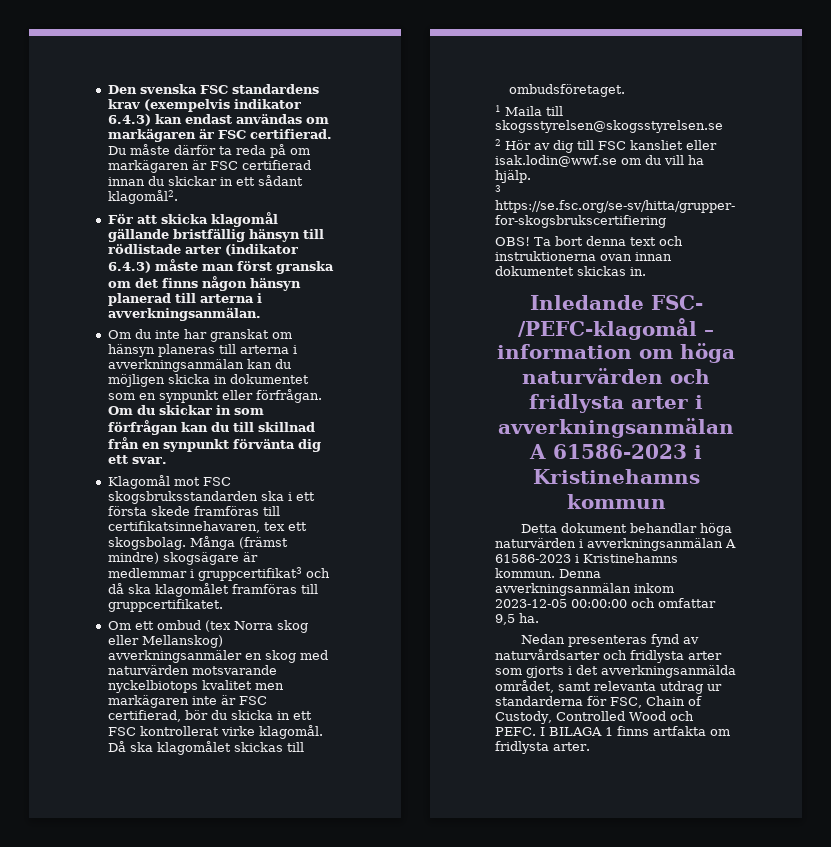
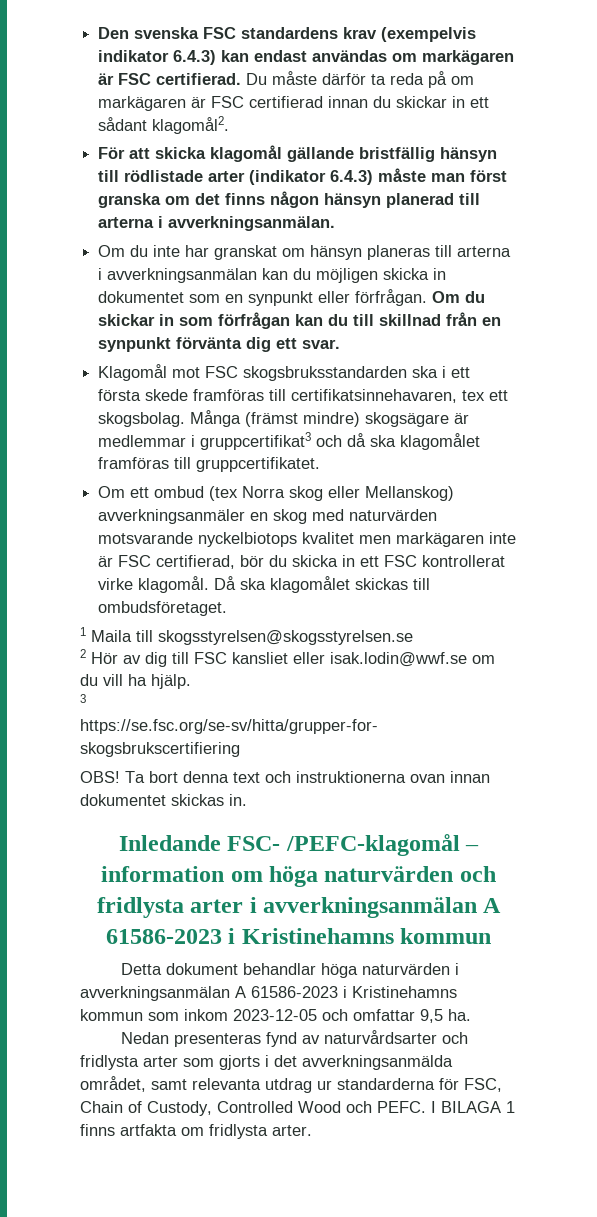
[495,568,601,578] [495,583,631,596] kommun. Denna avverkningsanmälan -> [80,1009,179,1021] kommun som
[571,599,627,608] 00:00:00 -> (317, 1015) none

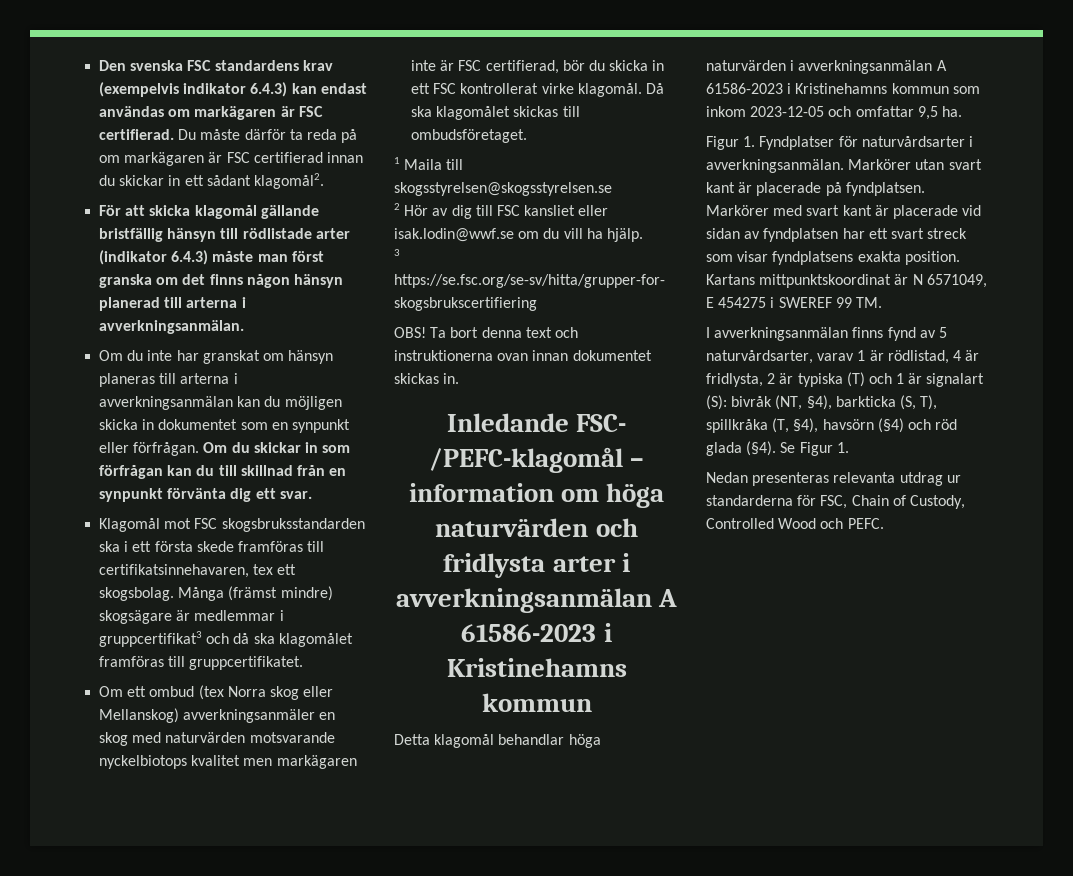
[165,963,238,975] dokument -> [434,734,495,748] klagomål
[120,1030,468,1047] [80,1055,453,1070] [80,1076,187,1092] Nedan presenteras fynd av naturvårdsarter och fridlysta arter som gjorts i det avverkningsanmälda området, samt -> [706,136,973,150] [706,159,982,173] [706,182,925,196] [706,205,982,219] [706,228,968,242] [706,251,960,265] [706,274,987,288] [706,297,882,308] [706,327,947,341] [706,350,980,364] [706,372,985,387] [706,395,938,410] [706,418,958,433] [706,441,849,456] [706,472,830,486] Figur 1. Fyndplatser för naturvårdsarter i avverkningsanmälan. Markörer utan svart kant är placerade på fyndplatsen. Markörer med svart kant är placerade vid sidan av fyndplatsen har ett svart streck som visar fyndplatsens exakta position. Kartans mittpunktskoordinat är N 6571049, E 454275 i SWEREF 99 TM. // I avverkningsanmälan finns fynd av 5 naturvårdsarter, varav 1 är rödlistad, 4 är fridlysta, 2 är typiska (T) och 1 är signalart (S): bivråk (NT, §4), barkticka (S, T), spillkråka (T, §4), havsörn (§4) och röd glada (§4). Se Figur 1. // Nedan presenteras
[431,1101,515,1113] [80,1124,312,1139] I BILAGA 1 finns artfakta om fridlysta arter. -> (884, 523) none

